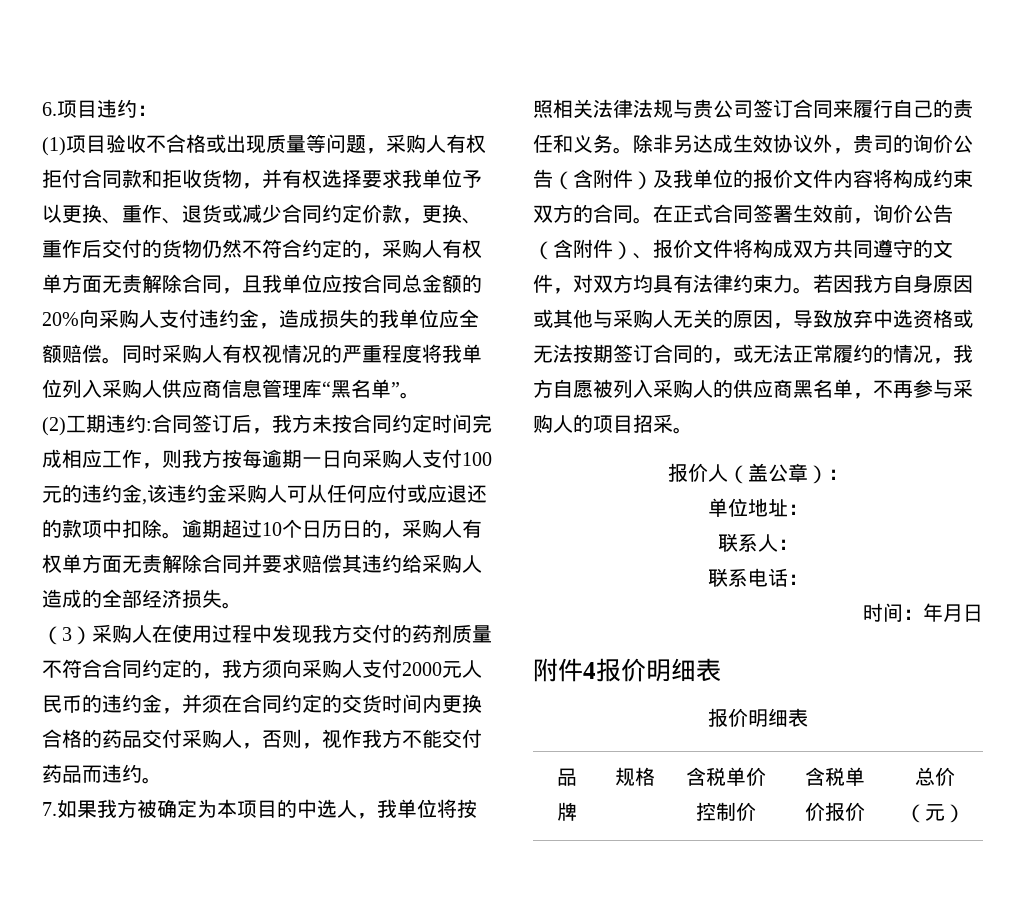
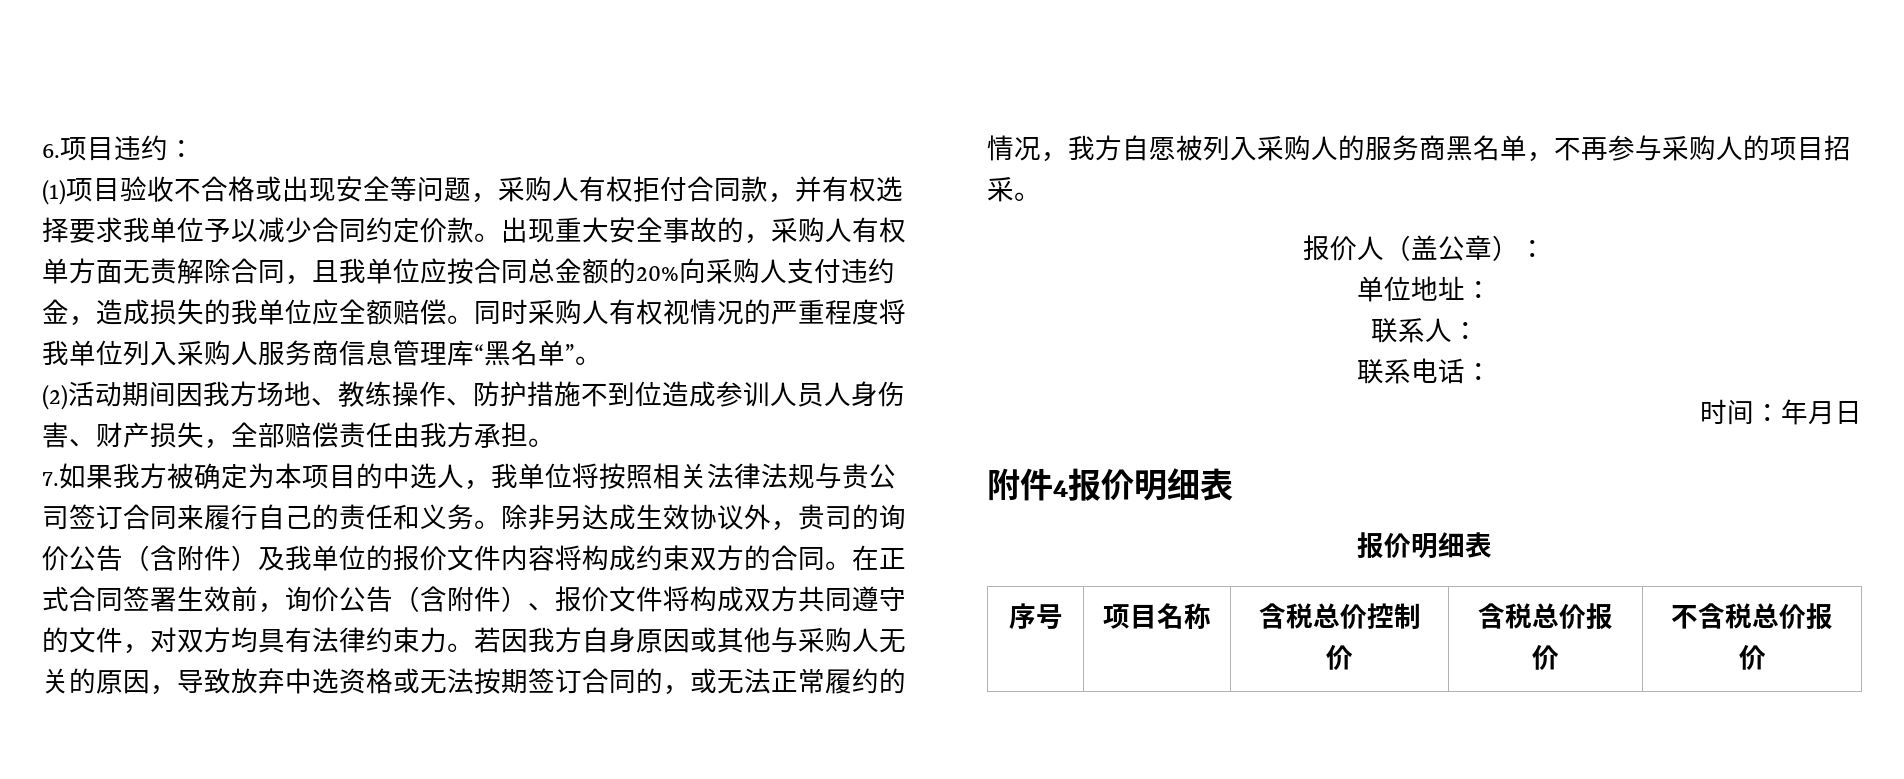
[266,134,306,153] 质量 -> [336,176,390,202] 安全
[142,169,242,189] 和拒收货物 -> (768, 189) none
[62,204,482,224] [42,239,342,259] 更换、重作、退货或减少合同约定价款，更换、重作后交付的货物仍然不符合约定 -> [258,217,717,243] 减少合同约定价款。出现重大安全事故
[162,379,202,398] 供应 -> [258,340,312,366] 服务
[66,414,492,434] [42,449,492,469] [42,484,487,505] [42,519,482,539] [42,554,482,574] [42,589,242,609] [42,624,492,645] [42,659,482,679] [42,694,482,714] [42,729,482,749] [42,764,142,783] 工期违约:合同签订后，我方未按合同约定时间完成相应工作，则我方按每逾期一日向采购人支付100元的违约金,该违约金采购人可从任何应付或应退还的款项中扣除。逾期超过10个日历日的，采购人有权单方面无责解除合同并要求赔偿其违约给采购人造成的全部经济损失。 // （3）采购人在使用过程中发现我方交付的药剂质量不符合合同约定的，我方须向采购人支付2000元人民币的违约金，并须在合同约定的交货时间内更换合格的药品交付采购人，否则，视作我方不能交付药品而违约 -> [68,381,905,407] [42,422,528,449] 活动期间因我方场地、教练操作、防护措施不到位造成参训人员人身伤害、财产损失，全部赔偿责任由我方承担
[733,379,773,398] 供应 -> [1365,135,1419,161] 服务
[557,768,577,786] [557,802,577,821] [614,767,655,786] [685,767,746,786] 品牌 | 规格 | 含税单 -> [1008,603,1063,629] [1103,603,1211,630] [1258,603,1340,629] 序号 | 项目名称 | 含税总
[845,767,865,786] 单 -> [1532,603,1559,628] 总
[915,767,955,786] [905,804,965,823] 总价（元） -> [1671,603,1833,630] [1738,644,1766,670] 不含税总价报价

